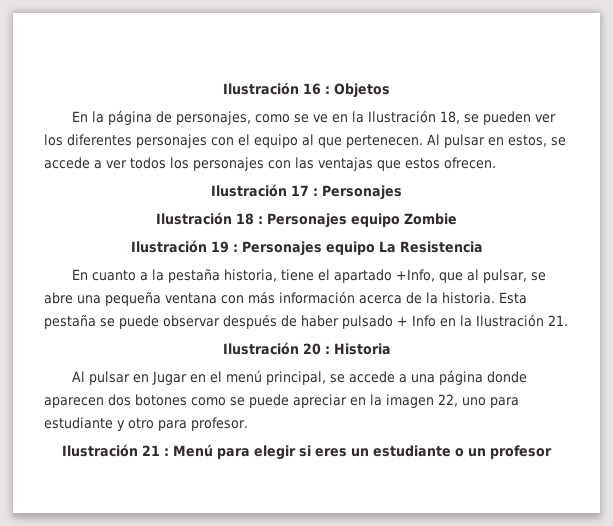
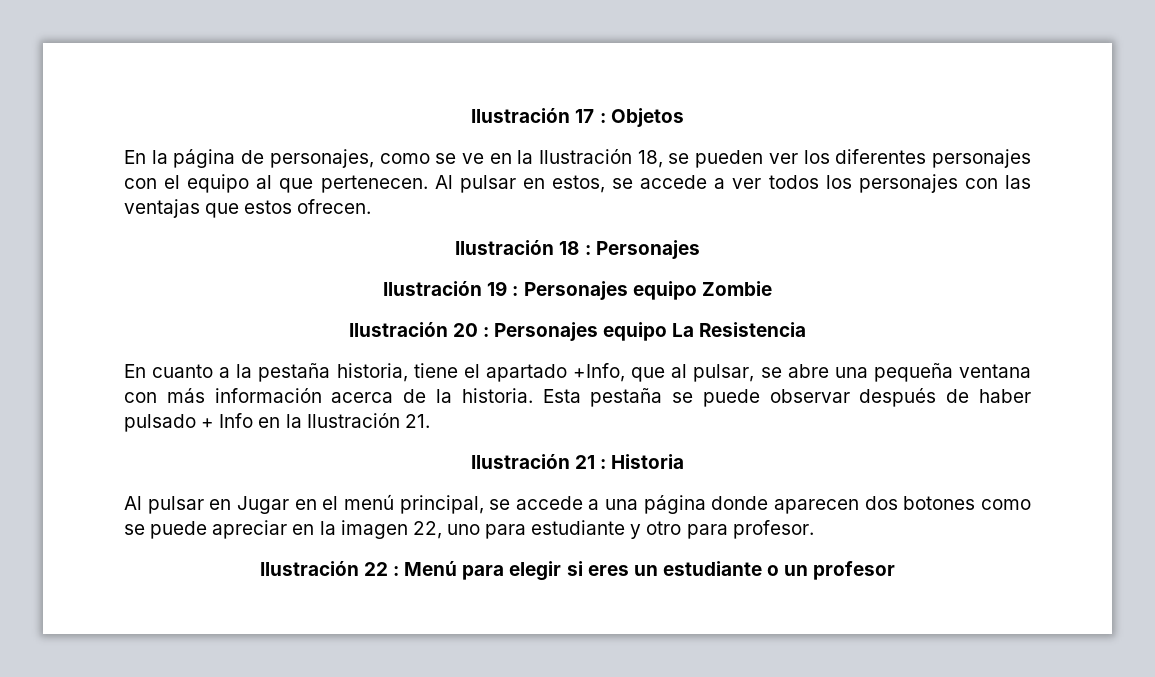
[223,82,321,95] Ilustración 16 -> [471,108,595,123] Ilustración 17
[291,185,309,196] 17 -> [559,241,580,255] 18
[236,213,254,225] 18 -> [487,281,508,296] 19
[210,241,229,253] 19 -> [452,323,478,337] 20
[302,343,321,355] 20 -> [574,455,595,469] 21
[142,445,160,456] 21 -> [363,562,388,576] 22

